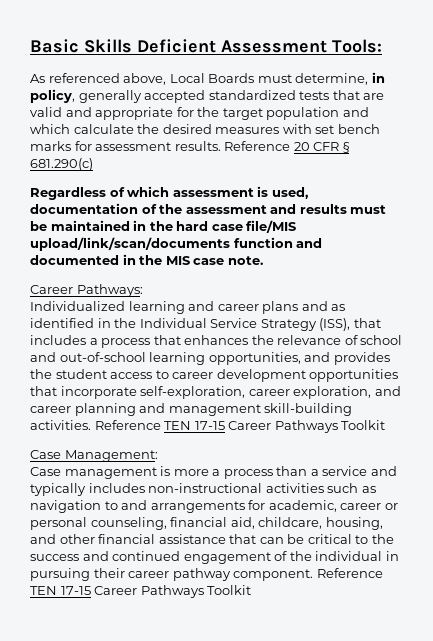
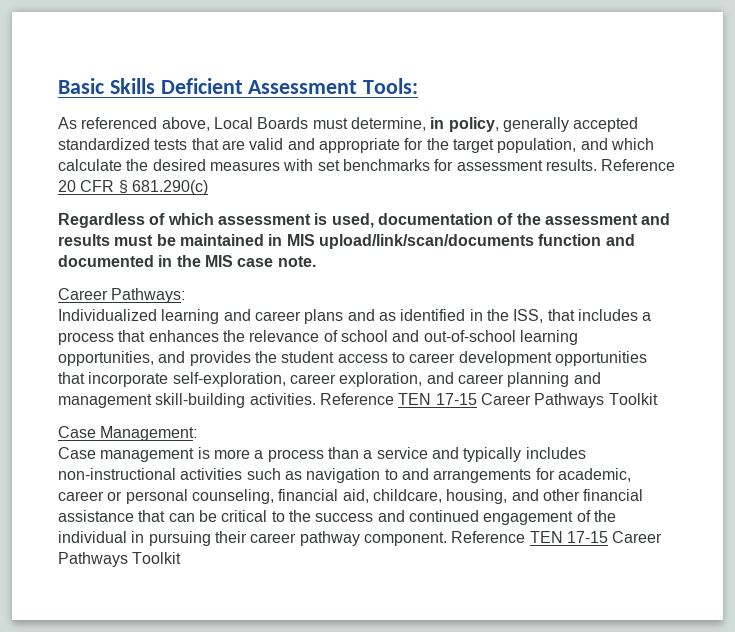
[266,107,340,120] population -> [497,138,577,153] population,
[337,124,380,134] [30,141,71,151] bench marks -> [342,159,430,171] benchmarks
[149,220,297,233] the hard case file/MIS -> [286,234,315,246] MIS
[139,318,351,331] Individual Service Strategy (ISS), -> [513,309,544,323] ISS,

